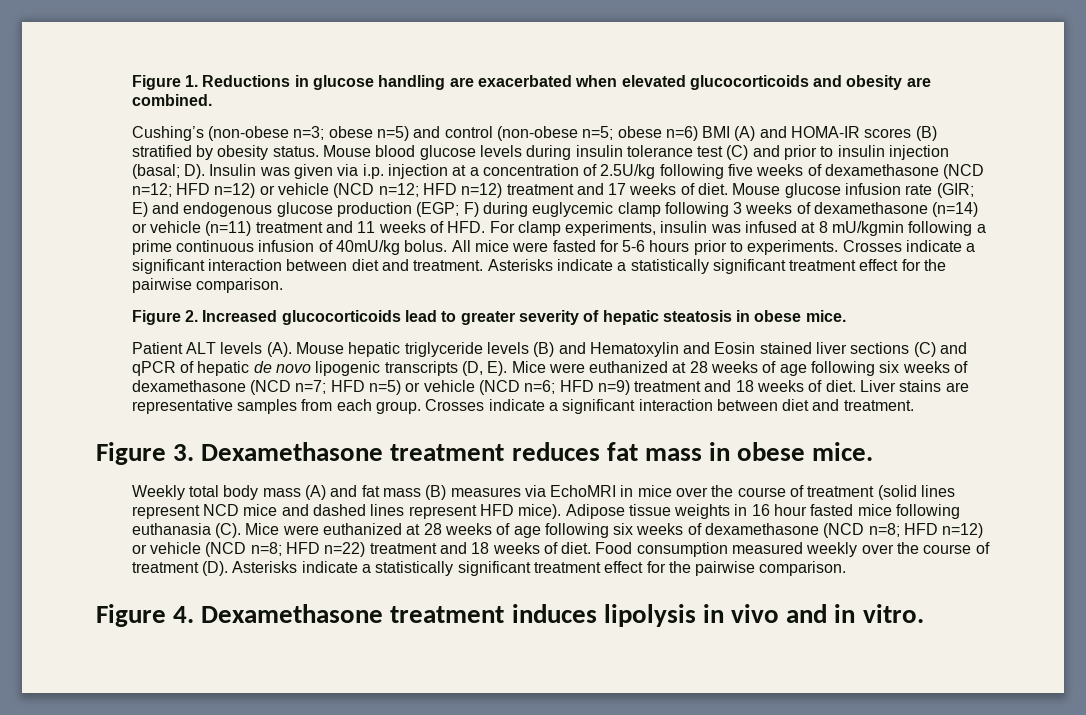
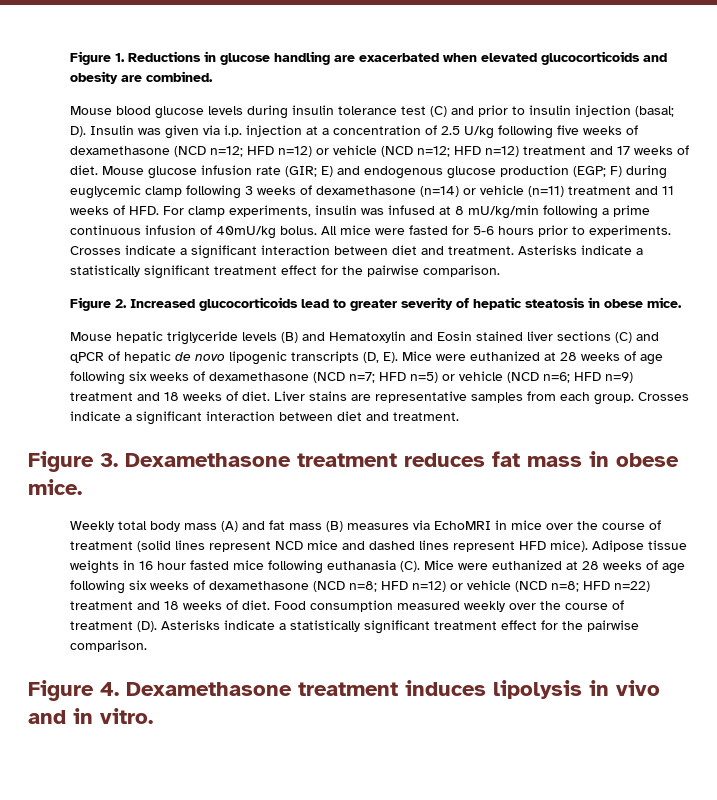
[131,126,937,141] [131,145,319,160] Cushing’s (non-obese n=3; obese n=5) and control (non-obese n=5; obese n=6) BMI (A) and HOMA-IR scores (B) stratified by obesity status. -> (213, 76) none
[600,164,656,179] 2.5U/kg -> [440,126,494,139] 2.5 U/kg
[832,221,905,236] mU/kgmin -> [467,205,539,219] mU/kg/min
[131,342,292,357] Patient ALT levels (A). -> (682, 302) none

